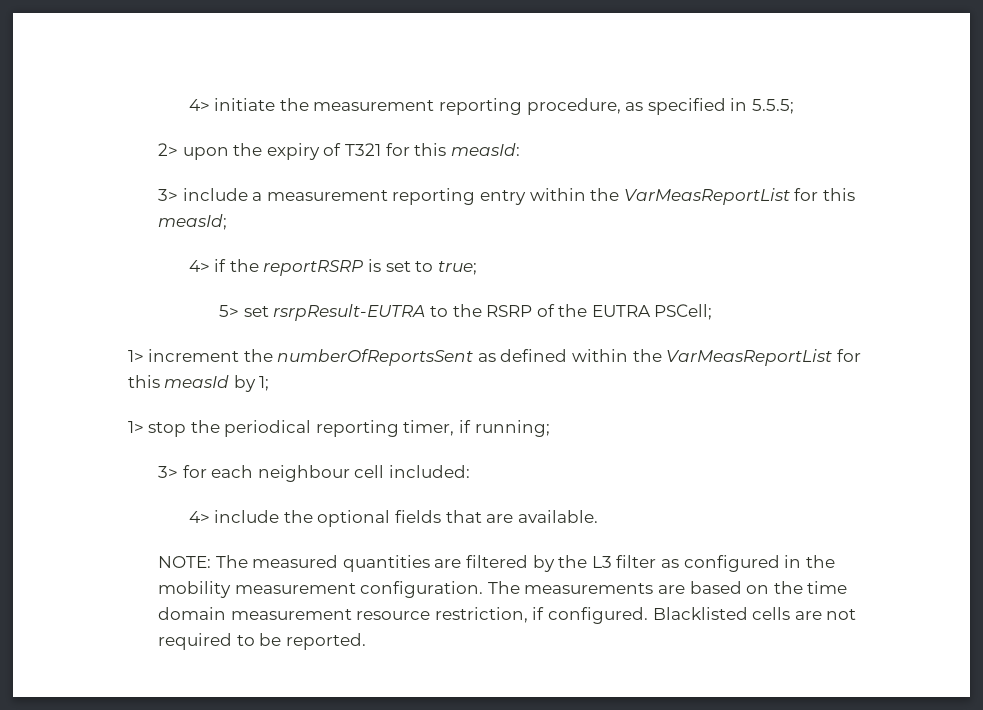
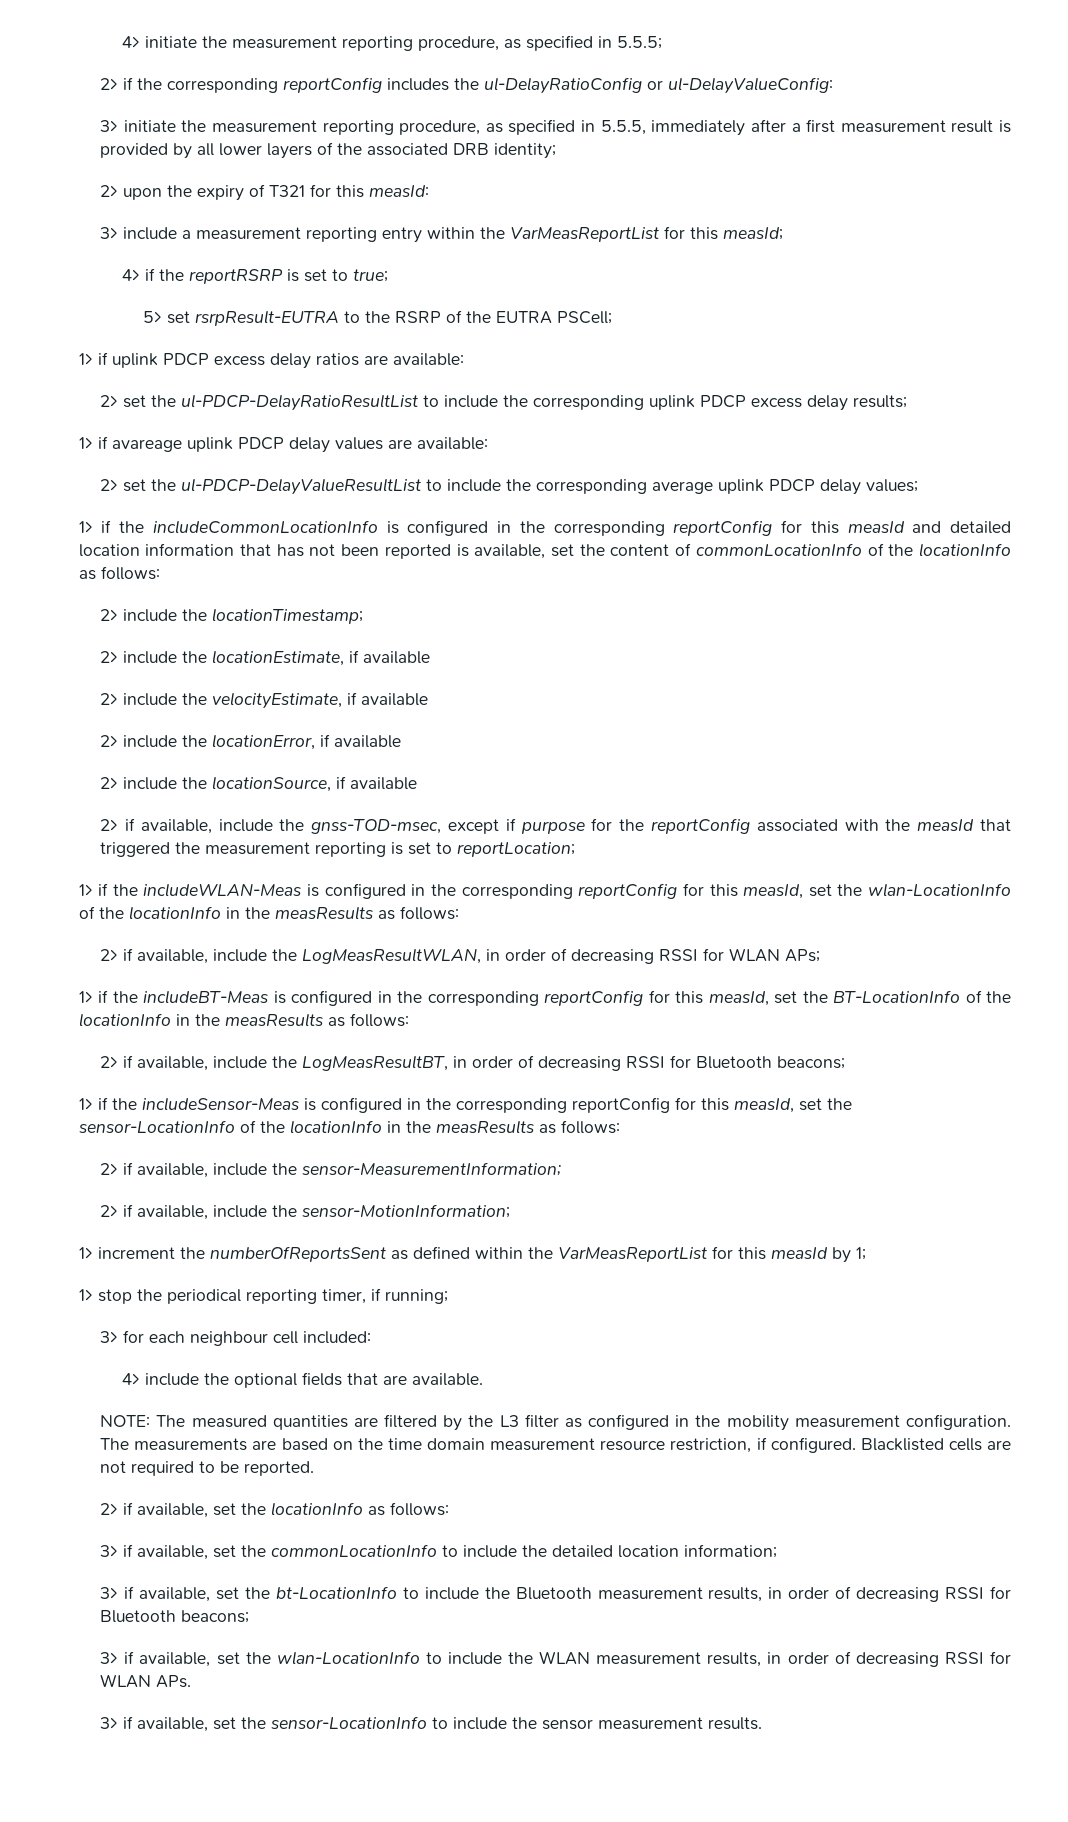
(794, 106) none -> [100,77,834,94] [100,119,1011,136] [100,142,557,159] // 2> if the corresponding reportConfig includes the ul-DelayRatioConfig or ul-DelayValueConfig: // 3> initiate the measurement reporting procedure, as specified in 5.5.5, immediately after a first measurement result is provided by all lower layers of the associated DRB identity;
(713, 312) none -> [78,352,464,369] [100,394,908,411] [78,436,488,453] [100,478,919,495] [78,520,1011,536] [78,543,1011,559] [78,566,160,580] [100,608,364,624] [100,650,431,666] [100,692,429,709] [100,734,402,750] [100,776,418,792] [100,818,1011,834] [100,842,576,857] [78,883,1012,899] [78,906,459,920] [100,948,821,964] [78,990,1011,1006] [78,1013,409,1027] [100,1055,846,1071] [78,1097,852,1113] [78,1120,620,1134] [100,1162,562,1178] [100,1204,511,1220] // 1> if uplink PDCP excess delay ratios are available: // 2> set the ul-PDCP-DelayRatioResultList to include the corresponding uplink PDCP excess delay results; // 1> if avareage uplink PDCP delay values are available: // 2> set the ul-PDCP-DelayValueResultList to include the corresponding average uplink PDCP delay values; // 1> if the includeCommonLocationInfo is configured in the corresponding reportConfig for this measId and detailed location information that has not been reported is available, set the content of commonLocationInfo of the locationInfo as follows: // 2> include the locationTimestamp; // 2> include the locationEstimate, if available // 2> include the velocityEstimate, if available // 2> include the locationError, if available // 2> include the locationSource, if available // 2> if available, include the gnss-TOD-msec, except if purpose for the reportConfig associated with the measId that triggered the measurement reporting is set to reportLocation; // 1> if the includeWLAN-Meas is configured in the corresponding reportConfig for this measId, set the wlan-LocationInfo of the locationInfo in the measResults as follows: // 2> if available, include the LogMeasResultWLAN, in order of decreasing RSSI for WLAN APs; // 1> if the includeBT-Meas is configured in the corresponding reportConfig for this measId, set the BT-LocationInfo of the locationInfo in the measResults as follows: // 2> if available, include the LogMeasResultBT, in order of decreasing RSSI for Bluetooth beacons; // 1> if the includeSensor-Meas is configured in the corresponding reportConfig for this measId, set the sensor-LocationInfo of the locationInfo in the measResults as follows: // 2> if available, include the sensor-MeasurementInformation; // 2> if available, include the sensor-MotionInformation;
(366, 641) none -> [100,1502,450,1518] [100,1544,778,1560] [100,1586,1012,1602] [100,1610,250,1623] [100,1651,1011,1667] [100,1674,192,1688] [100,1716,763,1732] // 2> if available, set the locationInfo as follows: // 3> if available, set the commonLocationInfo to include the detailed location information; // 3> if available, set the bt-LocationInfo to include the Bluetooth measurement results, in order of decreasing RSSI for Bluetooth beacons; // 3> if available, set the wlan-LocationInfo to include the WLAN measurement results, in order of decreasing RSSI for WLAN APs. // 3> if available, set the sensor-LocationInfo to include the sensor measurement results.

